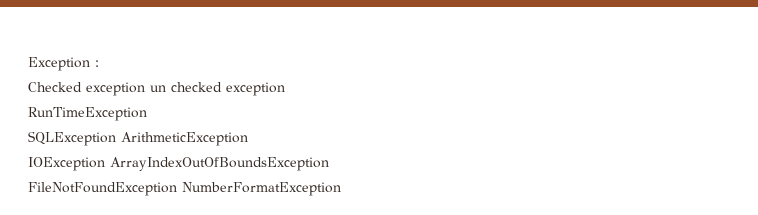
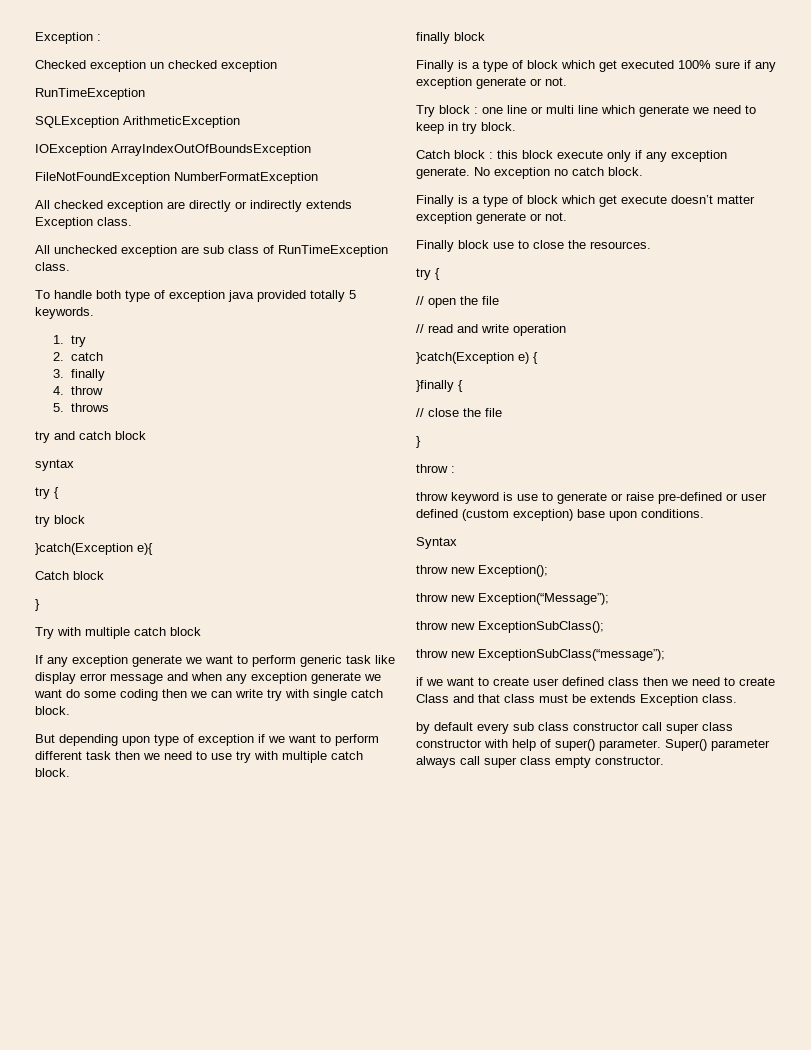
(341, 189) none -> [35,200,352,212] [35,217,132,229] [35,245,388,257] [35,262,70,271] [35,290,356,302] [35,307,94,319] [53,335,87,347] [53,352,104,361] [53,369,106,381] [53,386,104,395] [53,403,110,412] [35,431,146,443] [35,459,74,471] [35,487,59,499] [35,515,85,527] [35,543,153,555] [35,571,104,580] [35,599,40,611] [35,627,201,639] [35,655,395,667] [35,672,381,684] [34,689,383,701] [35,706,70,715] [35,734,379,746] [35,751,363,763] [35,768,70,777] [416,32,485,44] [416,60,776,72] [416,77,567,89] [416,105,756,117] [416,122,516,134] [416,150,727,162] [416,167,643,179] [416,195,755,207] [416,212,567,224] [416,240,651,252] [416,268,440,280] [416,296,499,308] [416,324,566,336] [416,352,538,364] [416,380,463,392] [416,408,502,417] [416,436,421,448] [416,464,455,473] [416,492,767,504] [416,509,704,521] [416,537,457,549] [416,565,548,577] [416,593,609,605] [416,621,604,633] [416,649,665,661] [416,677,775,686] [416,694,737,706] [416,722,733,734] [416,739,770,751] [416,756,664,768] // All checked exception are directly or indirectly extends Exception class. // All unchecked exception are sub class of RunTimeException class. // To handle both type of exception java provided totally 5 keywords. // 1. try // 2. catch // 3. finally // 4. throw // 5. throws // try and catch block // syntax // try { // try block // }catch(Exception e){ // Catch block // } // Try with multiple catch block // If any exception generate we want to perform generic task like display error message and when any exception generate we want do some coding then we can write try with single catch block. // But depending upon type of exception if we want to perform different task then we need to use try with multiple catch block. // finally block // Finally is a type of block which get executed 100% sure if any exception generate or not. // Try block : one line or multi line which generate we need to keep in try block. // Catch block : this block execute only if any exception generate. No exception no catch block. // Finally is a type of block which get execute doesn’t matter exception generate or not. // Finally block use to close the resources. // try { // // open the file // // read and write operation // }catch(Exception e) { // }finally { // // close the file // } // throw : // throw keyword is use to generate or raise pre-defined or user defined (custom exception) base upon conditions. // Syntax // throw new Exception(); // throw new Exception(“Message”); // throw new ExceptionSubClass(); // throw new ExceptionSubClass(“message”); // if we want to create user defined class then we need to create Class and that class must be extends Exception class. // by default every sub class constructor call super class constructor with help of super() parameter. Super() parameter always call super class empty constructor.

